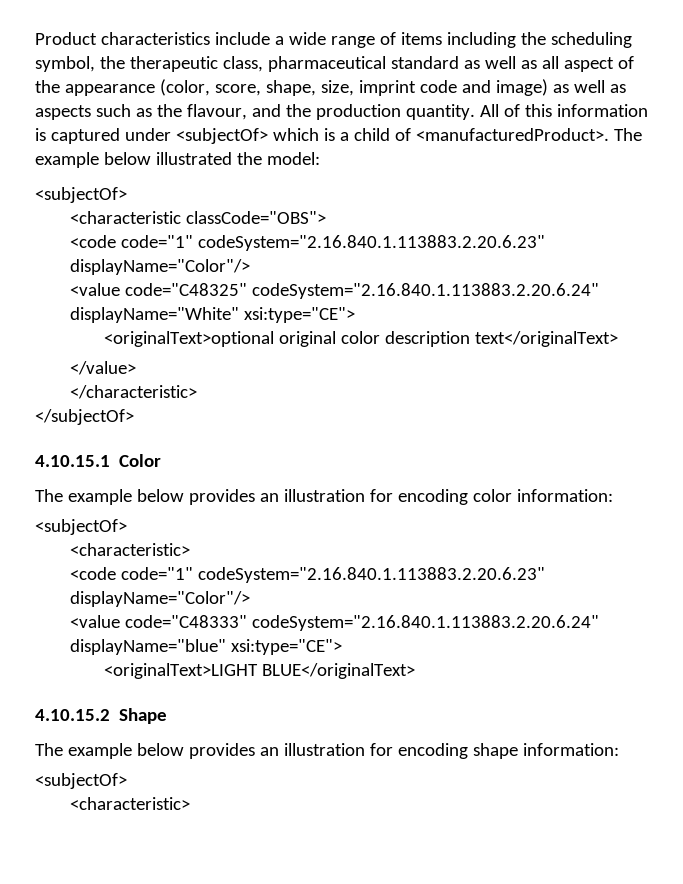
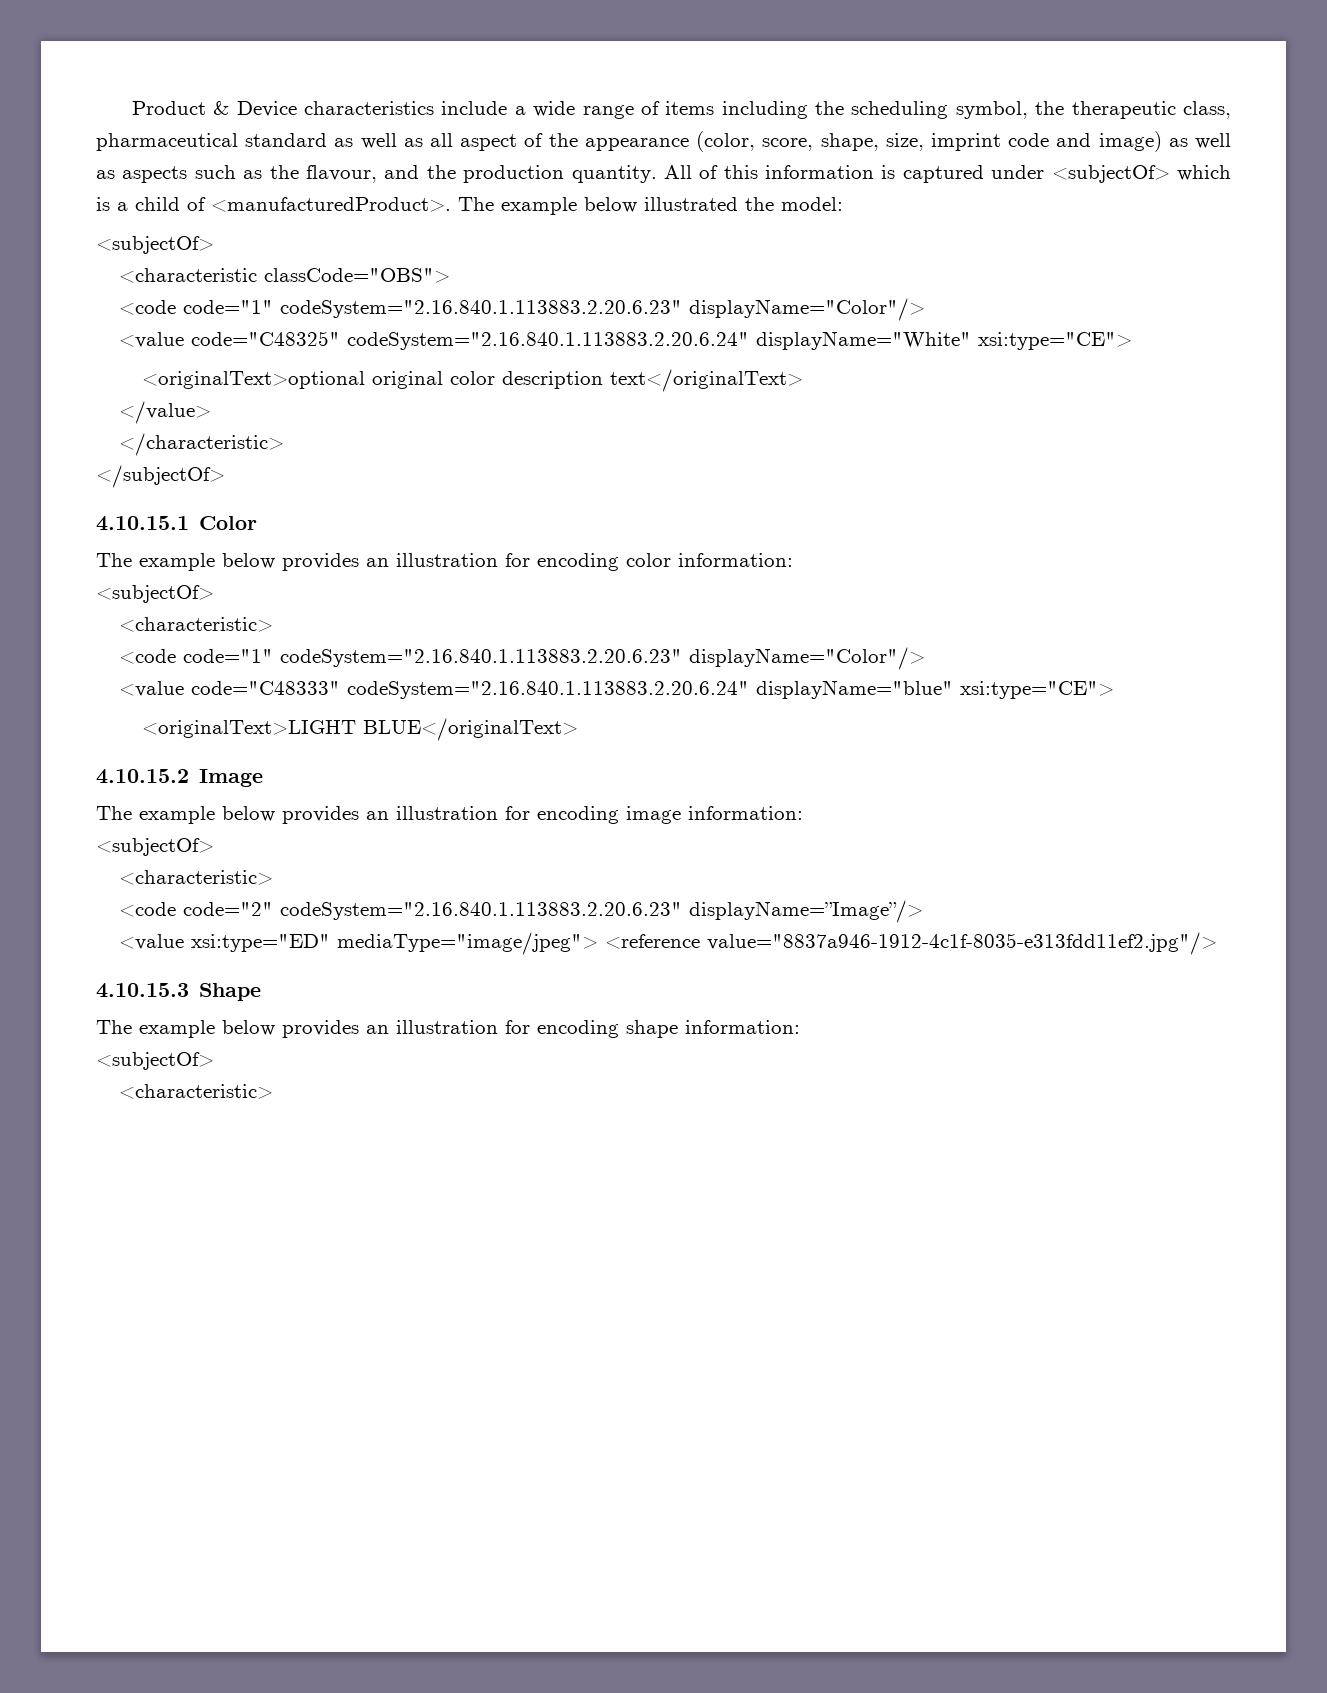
(97, 38) none -> [213,101,297,117] & Device
(110, 715) none -> [199,769,264,787] [96,806,803,824] [96,838,214,856] [119,870,274,885] [119,900,924,923] [119,932,1218,955] [96,983,189,998] Image // The example below provides an illustration for encoding image information: // <subjectOf> // <characteristic> // <code code="2" codeSystem="2.16.840.1.113883.2.20.6.23" displayName=”Image”/> // <value xsi:type="ED" mediaType="image/jpeg"> <reference value="8837a946-1912-4c1f-8035-e313fdd11ef2.jpg"/> // 4.10.15.3

